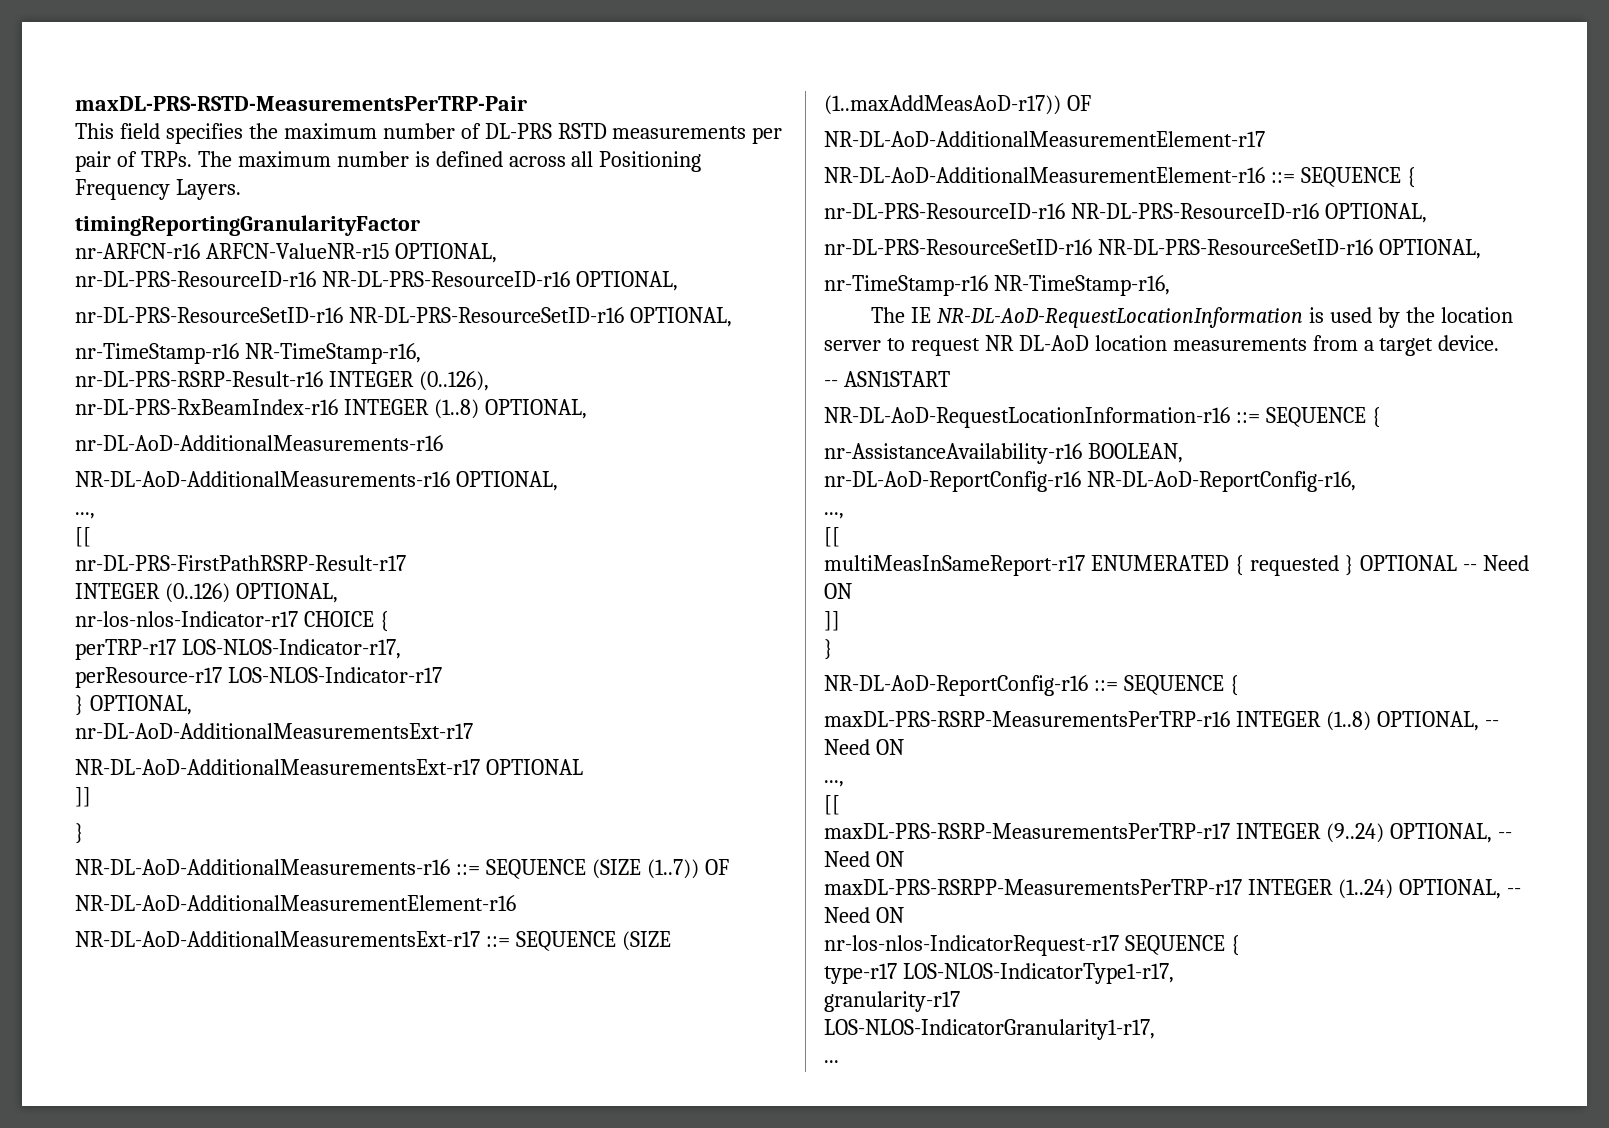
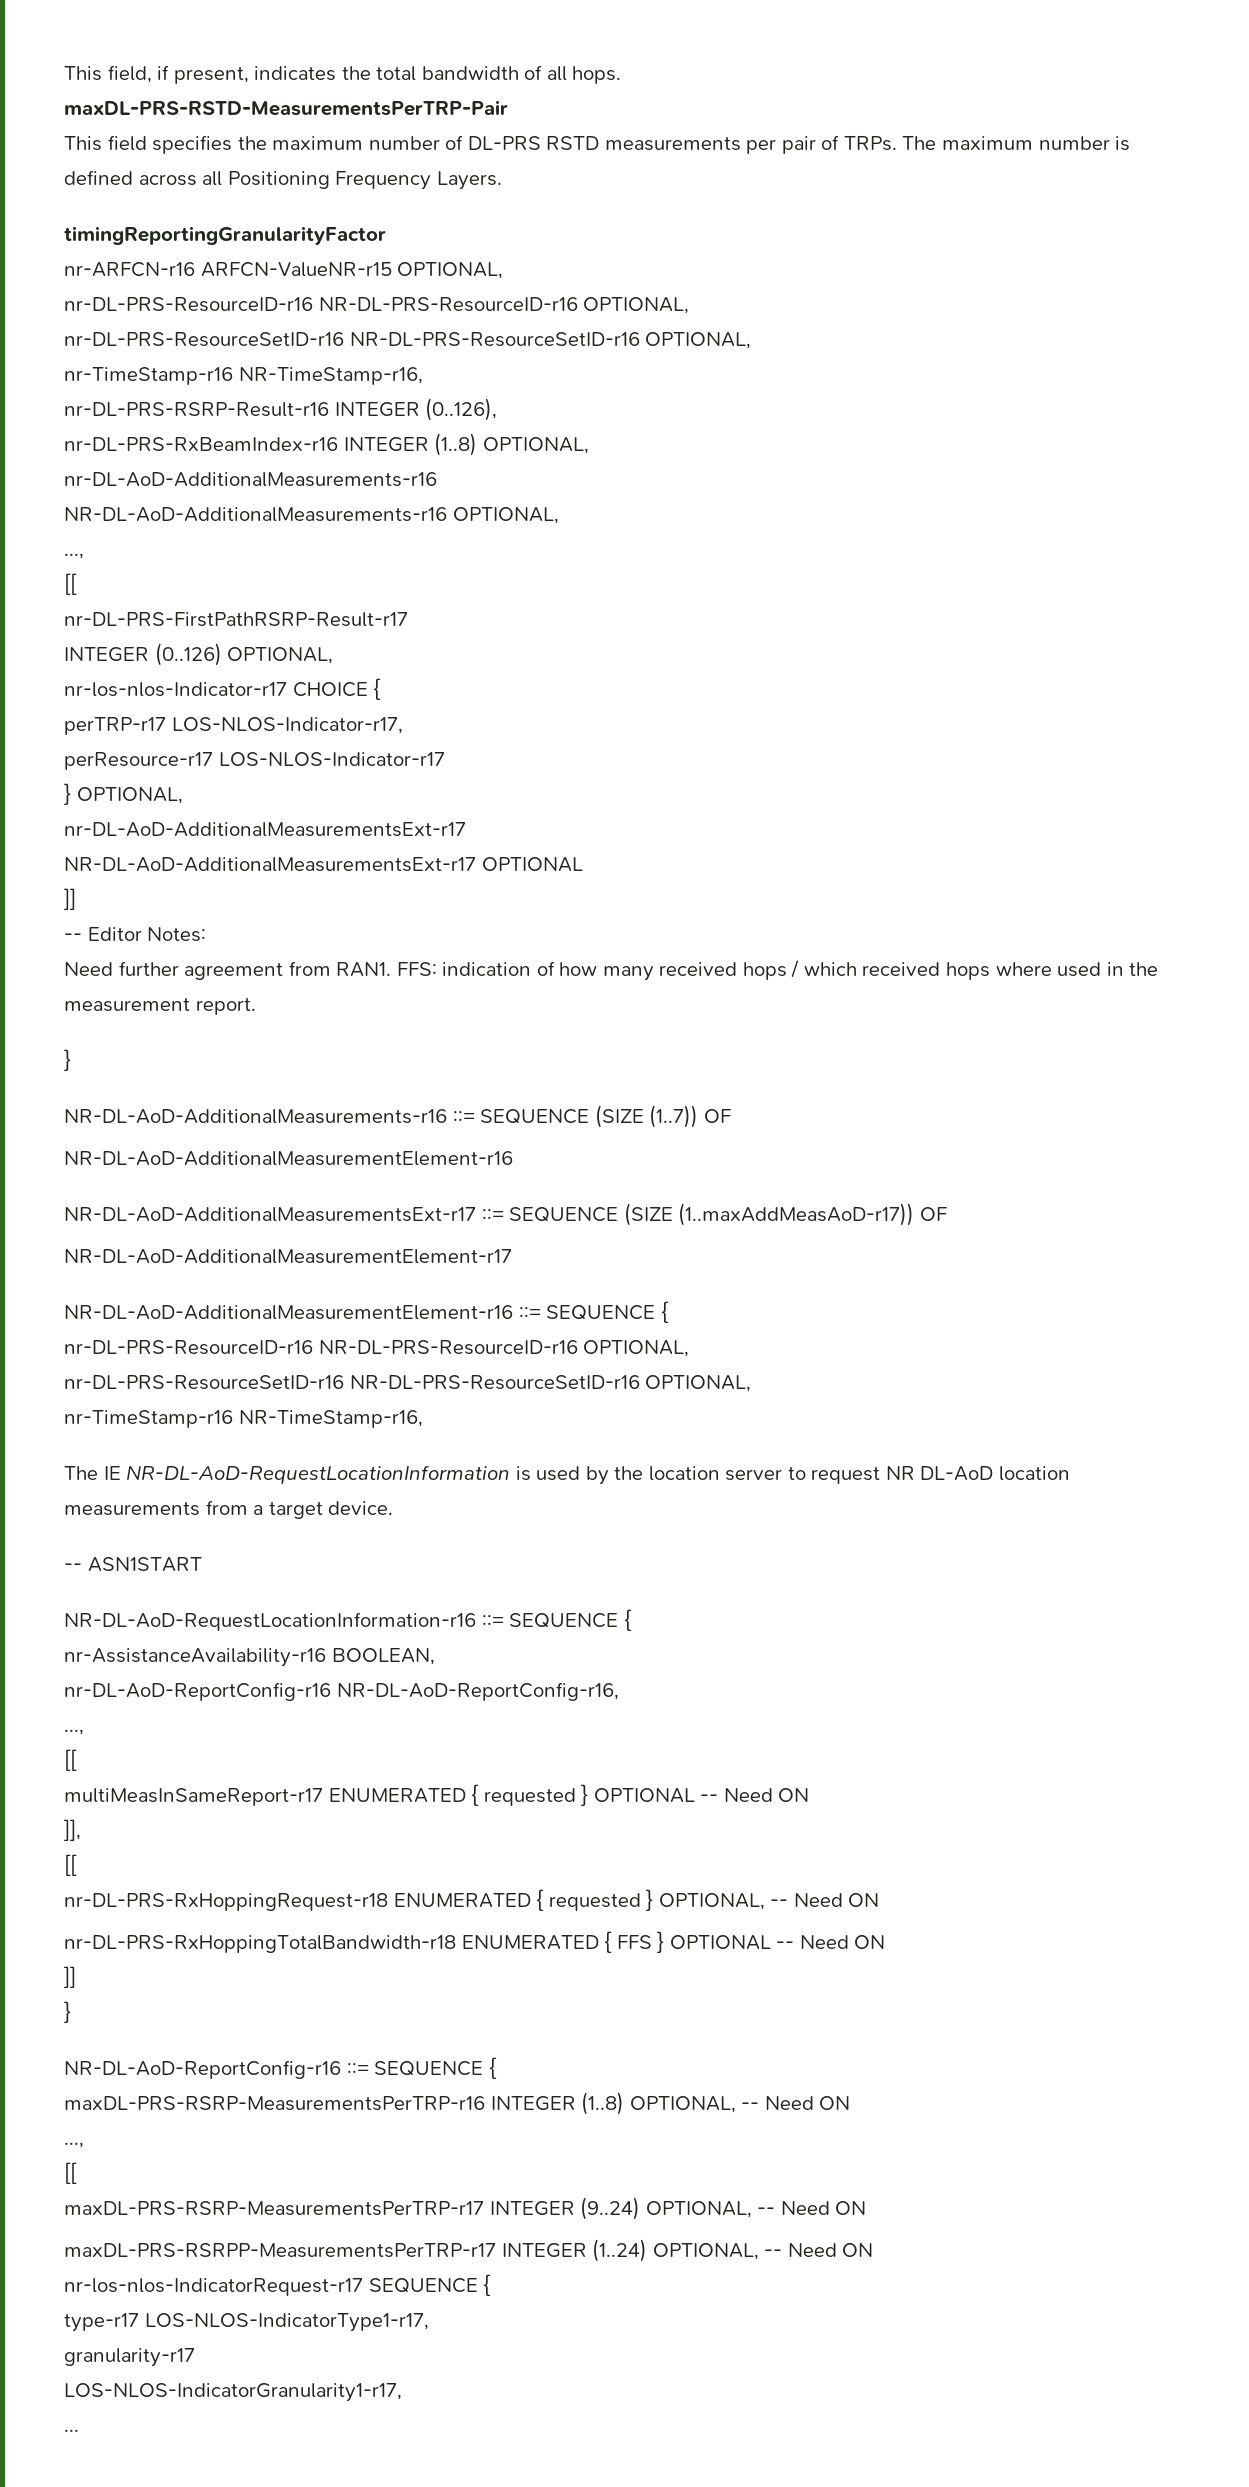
(75, 103) none -> [64,65,622,84] This field, if present, indicates the total bandwidth of all hops. //
(91, 797) none -> [64,927,207,942] [64,960,1159,981] [64,998,256,1015] // -- Editor Notes: // Need further agreement from RAN1. FFS: indication of how many received hops / which received hops where used in the measurement report.
(852, 591) none -> [64,1819,81,1841] [64,1854,77,1876] [64,1889,880,1911] [64,1931,886,1953] // ]], // [[ // nr-DL-PRS-RxHoppingRequest-r18 ENUMERATED { requested } OPTIONAL, -- Need ON // nr-DL-PRS-RxHoppingTotalBandwidth-r18 ENUMERATED { FFS } OPTIONAL -- Need ON

